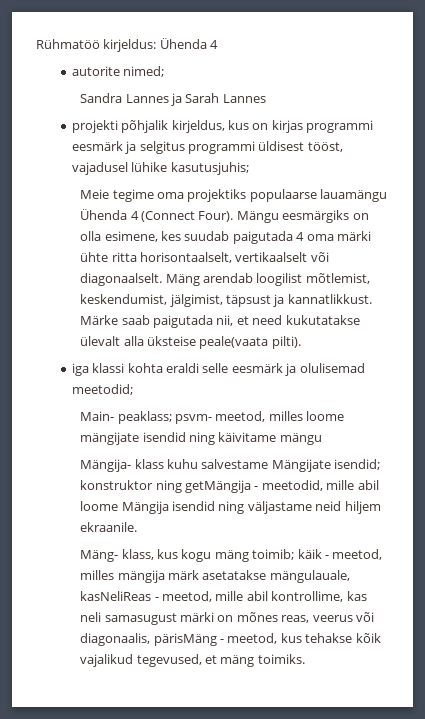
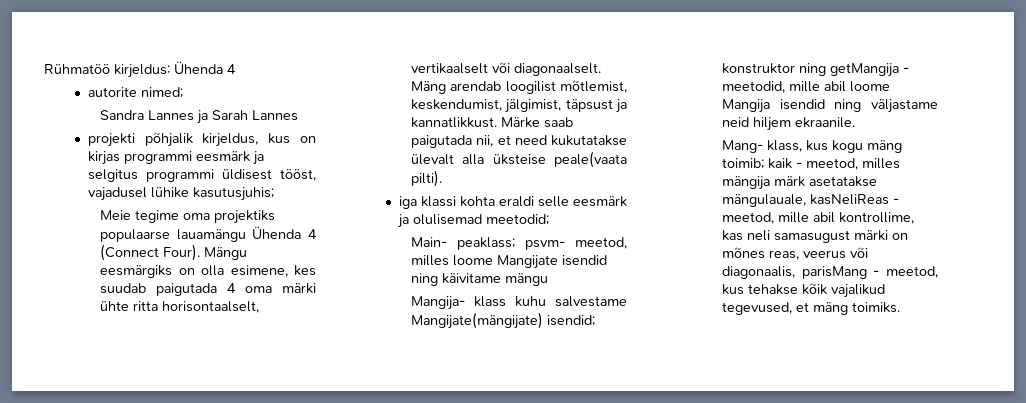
[80,432,140,445] mängijate -> [496,255,558,269] Mangijate
[80,459,132,472] Mängija- -> [410,296,465,310] Mangija-
[271,459,331,472] Mängijate -> [410,312,543,329] Mangijate(mängijate)
[184,480,251,493] getMängija -> [829,63,899,77] getMangija
[121,501,169,514] Mängija -> [721,99,770,113] Mangija
[80,550,119,562] Mäng- -> [721,140,763,153] Mang-
[297,549,322,559] käik -> [767,158,792,169] kaik
[153,633,217,646] pärisMäng -> [801,266,867,279] parisMang

